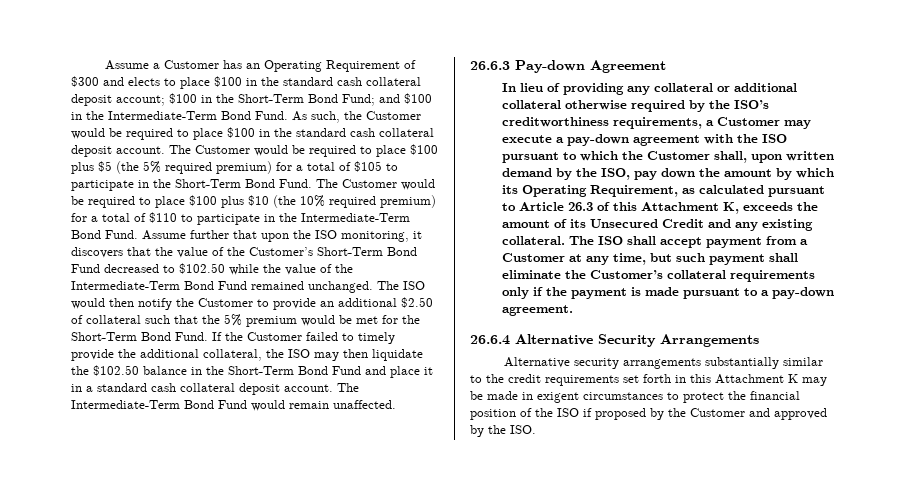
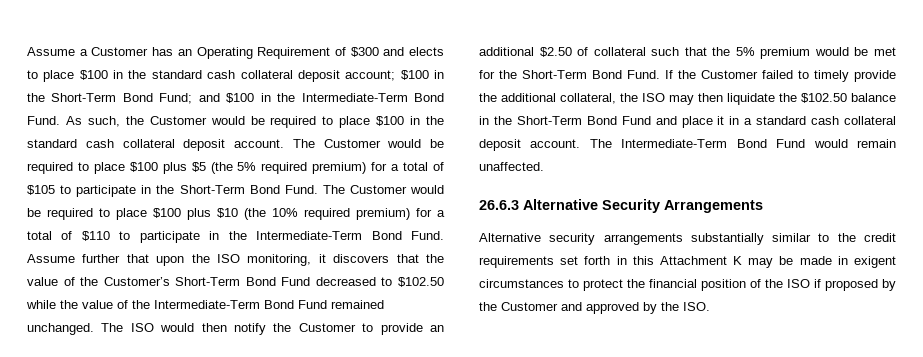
[515,60,666,73] [502,83,798,95] [502,100,770,112] [502,117,812,129] [502,134,788,146] [502,151,835,163] [502,168,835,180] [502,185,826,197] [502,202,819,214] [502,219,814,231] [502,236,809,248] [502,253,799,265] [502,270,816,282] [502,287,835,299] [502,305,574,316] [470,335,510,345] Pay-down Agreement // In lieu of providing any collateral or additional collateral otherwise required by the ISO’s creditworthiness requirements, a Customer may execute a pay-down agreement with the ISO pursuant to which the Customer shall, upon written demand by the ISO, pay down the amount by which its Operating Requirement, as calculated pursuant to Article 26.3 of this Attachment K, exceeds the amount of its Unsecured Credit and any existing collateral. The ISO shall accept payment from a Customer at any time, but such payment shall eliminate the Customer’s collateral requirements only if the payment is made pursuant to a pay-down agreement. // 26.6.4 -> (519, 205) none

